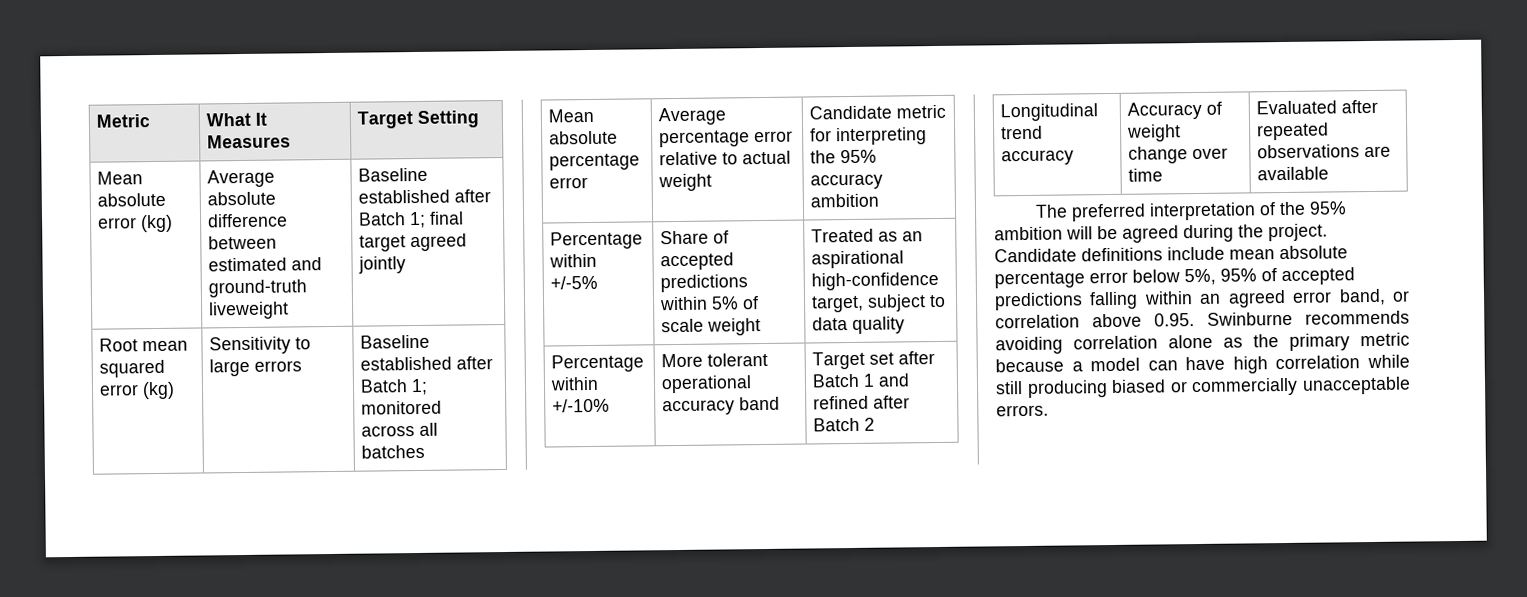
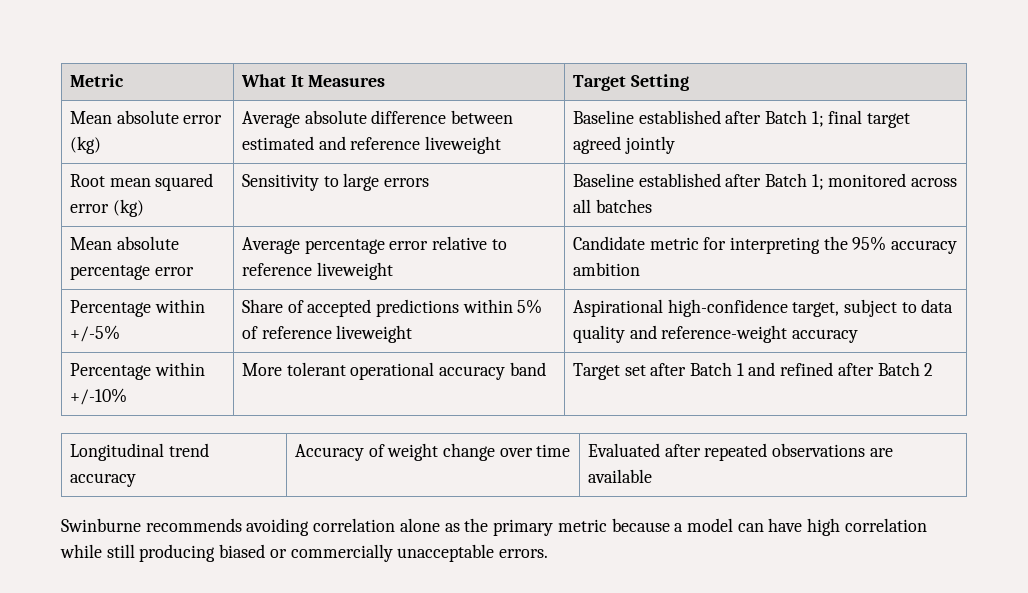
[207,279,307,298] ground-truth -> [350,137,421,150] reference
[741,150,791,165] [657,173,712,192] actual weight -> [241,262,393,280] reference liveweight
[660,318,761,336] [810,228,923,243] [810,250,904,269] scale weight | Treated as an aspirational -> [261,325,413,343] [572,299,663,317] reference liveweight | Aspirational
(905, 325) none -> [629,325,858,343] and reference-weight accuracy
[1035,201,1348,222] [994,223,1328,243] [994,245,1348,263] [994,267,1355,289] [994,288,1410,311] [995,313,1195,329] The preferred interpretation of the 95% ambition will be agreed during the project. Candidate definitions include mean absolute percentage error below 5%, 95% of accepted predictions falling within an agreed error band, or correlation above 0.95. -> (652, 476) none

